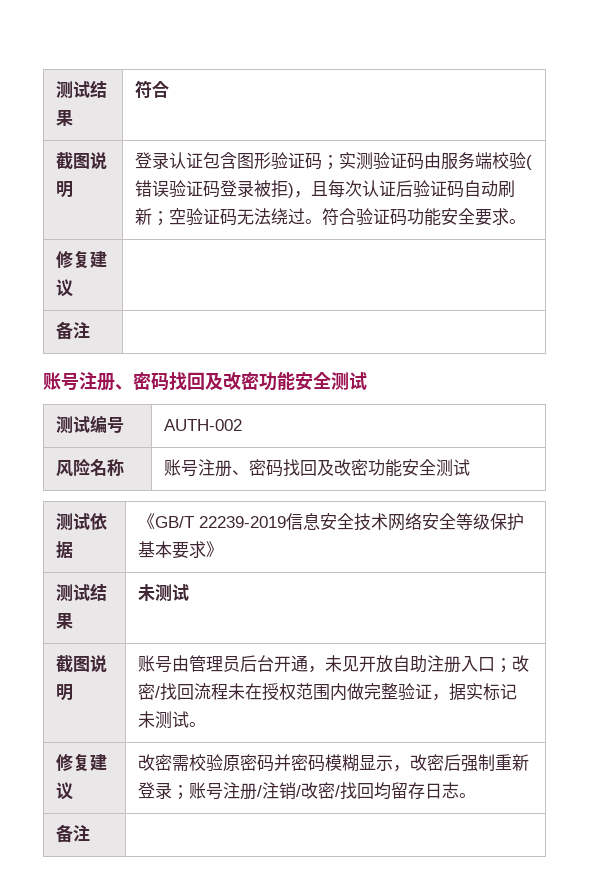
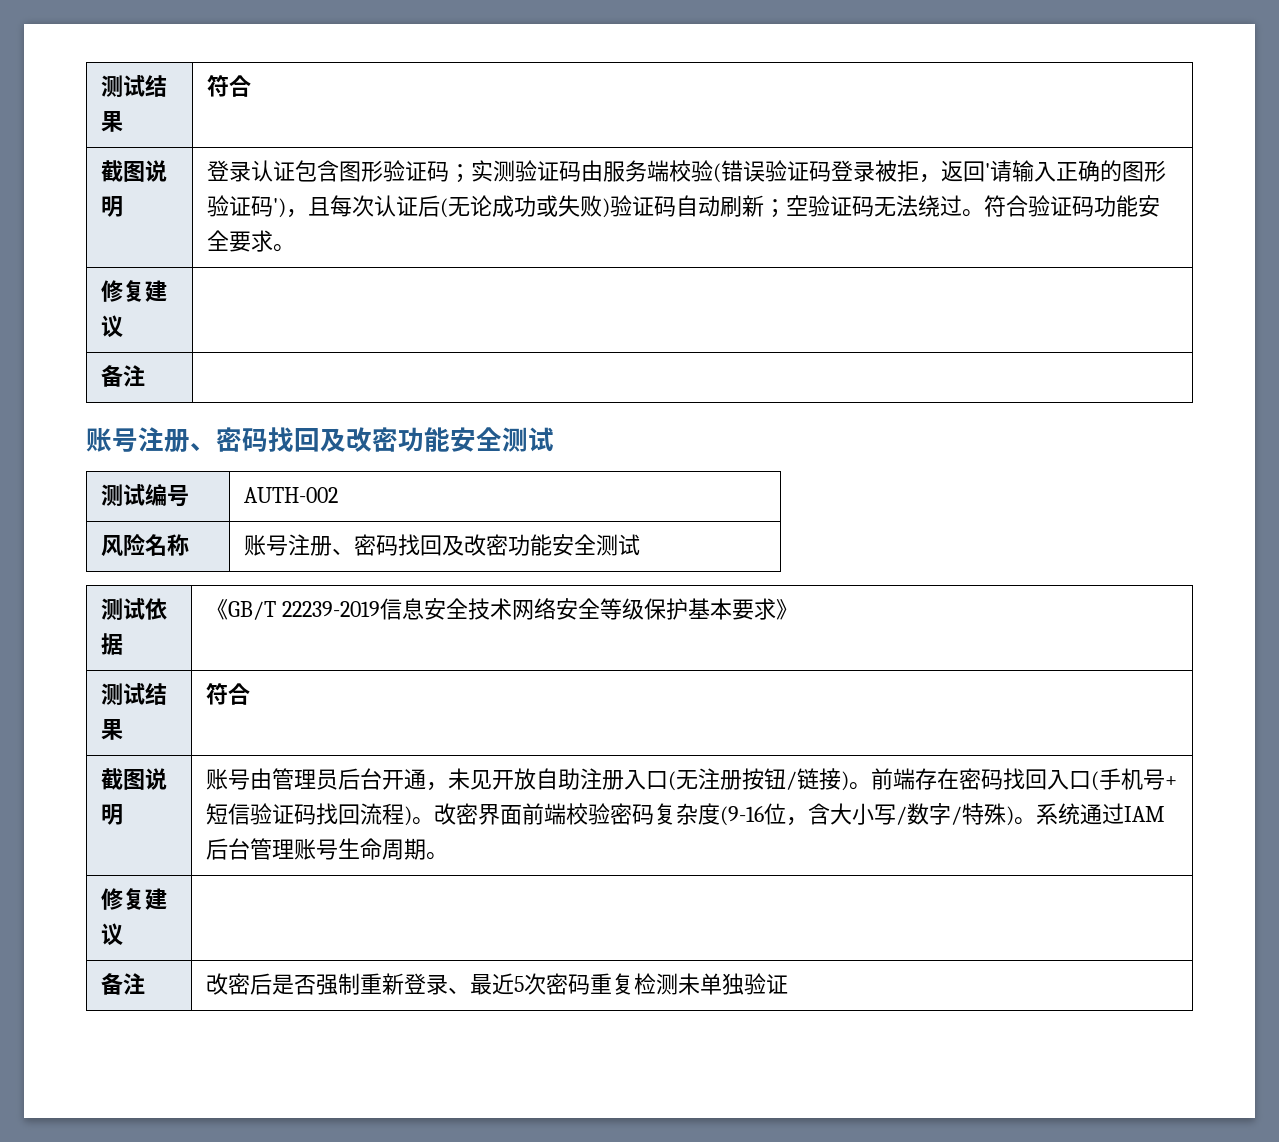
[287,180,413,198] )，且每次认证后 -> [919,160,1167,183] [207,195,611,218] ，返回'请输入正确的图形验证码')，且每次认证后(无论成功或失败)
[137,584,189,601] 未测试 -> [206,683,251,705] 符合
[494,655,529,673] [137,683,517,701] [137,711,206,729] [55,753,107,771] [55,782,73,800] [137,754,529,772] [137,782,476,800] [55,824,90,843] ；改密/找回流程未在授权范围内做完整验证，据实标记未测试。 // 修复建议 | 改密需校验原密码并密码模糊显示，改密后强制重新登录；账号注册/注销/改密/找回均留存日志。 // 备注 | -> [668,768,1178,791] [206,803,1166,826] [206,838,449,860] [101,888,168,910] [101,923,124,946] [101,973,146,995] [206,973,789,995] (无注册按钮/链接)。前端存在密码找回入口(手机号+短信验证码找回流程)。改密界面前端校验密码复杂度(9-16位，含大小写/数字/特殊)。系统通过IAM后台管理账号生命周期。 // 修复建议 | // 备注 | 改密后是否强制重新登录、最近5次密码重复检测未单独验证

